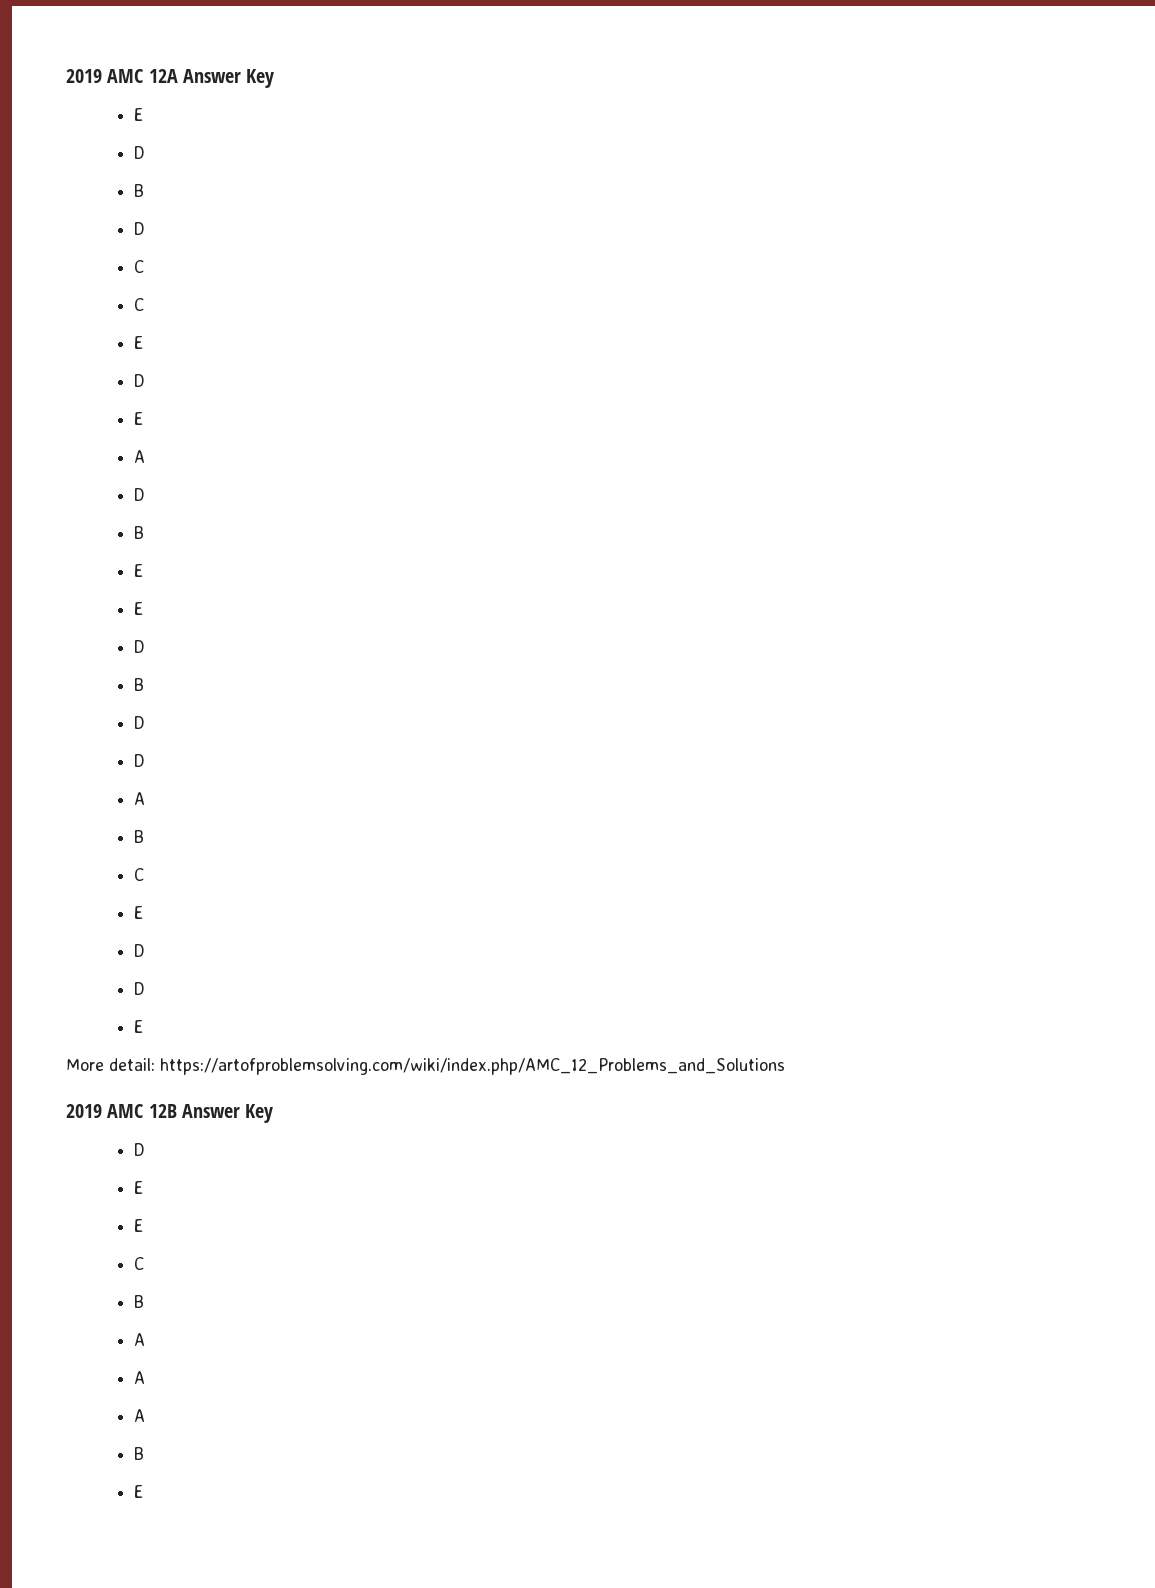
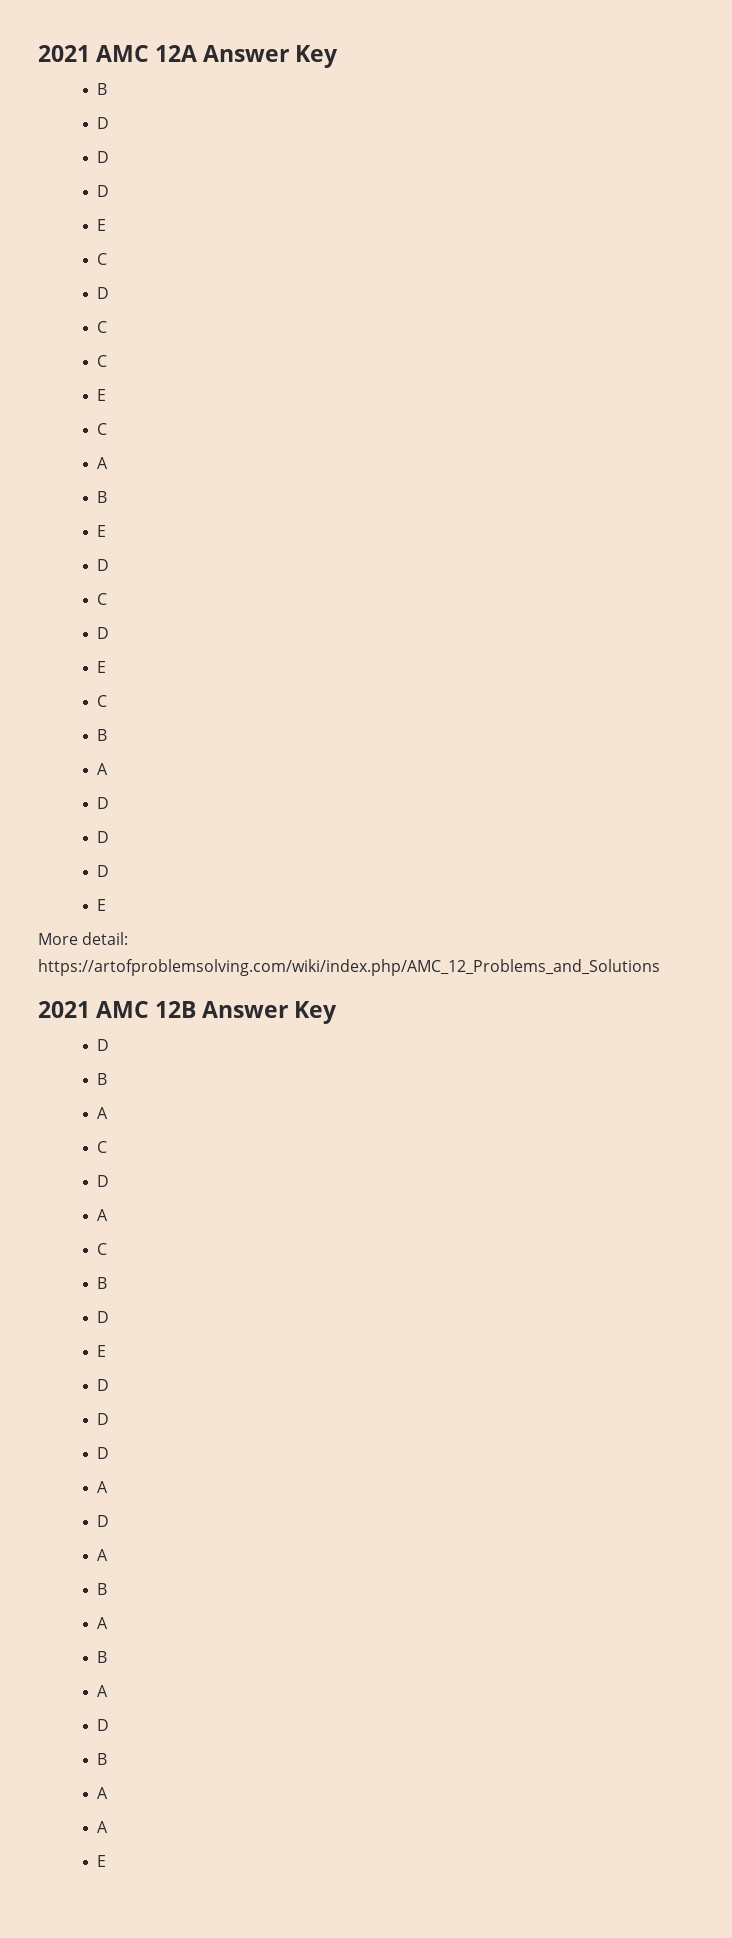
[66,69,102,83] 2019 -> [38,45,90,62] 2021
[134,108,144,121] [134,146,146,159] [134,184,145,197] E // D // B -> [97,83,108,95] [97,117,110,129] [97,151,110,163] [97,185,110,197] [97,219,107,231] [97,253,108,265] B // D // D // D // E // C
[134,374,146,387] [134,412,144,425] [134,450,146,463] [134,488,146,501] D // E // A // D -> [97,423,108,435] [97,457,109,469] C // A
[134,602,144,615] [134,640,146,653] [134,678,145,691] [134,716,146,729] [134,754,146,767] [134,792,146,805] [134,830,145,843] [134,868,145,881] [134,906,144,919] E // D // B // D // D // A // B // C // E -> [97,559,110,571] [97,593,108,605] [97,627,110,639] [97,661,107,673] [97,695,108,707] [97,729,108,741] [97,763,109,775] [97,797,110,809] D // C // D // E // C // B // A // D
[66,1104,102,1118] 2019 -> [38,1001,90,1018] 2021
[134,1181,144,1194] [134,1219,144,1232] [134,1257,145,1270] E // E // C -> [97,1073,108,1085] [97,1107,109,1119] [97,1141,108,1153] [97,1175,110,1187] [97,1209,109,1221] [97,1243,108,1255] [97,1277,108,1289] [97,1311,110,1323] [97,1345,107,1357] [97,1379,110,1391] [97,1413,110,1425] [97,1447,110,1459] [97,1481,109,1493] [97,1515,110,1527] [97,1549,109,1561] [97,1583,108,1595] [97,1617,109,1629] [97,1651,108,1663] [97,1685,109,1697] [97,1719,110,1731] B // A // C // D // A // C // B // D // E // D // D // D // A // D // A // B // A // B // A // D
[134,1409,146,1422] [134,1447,145,1460] // A // B -> (109, 1827) none

